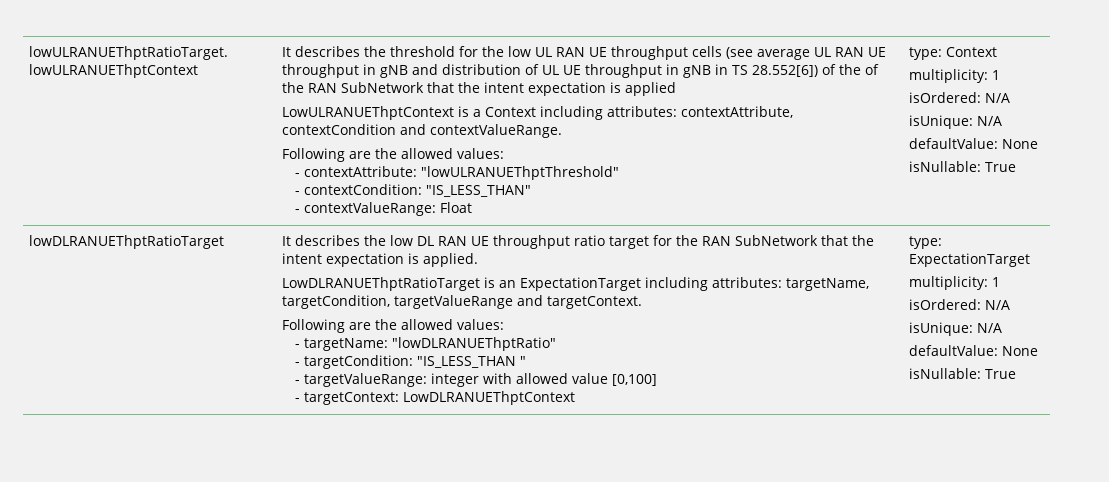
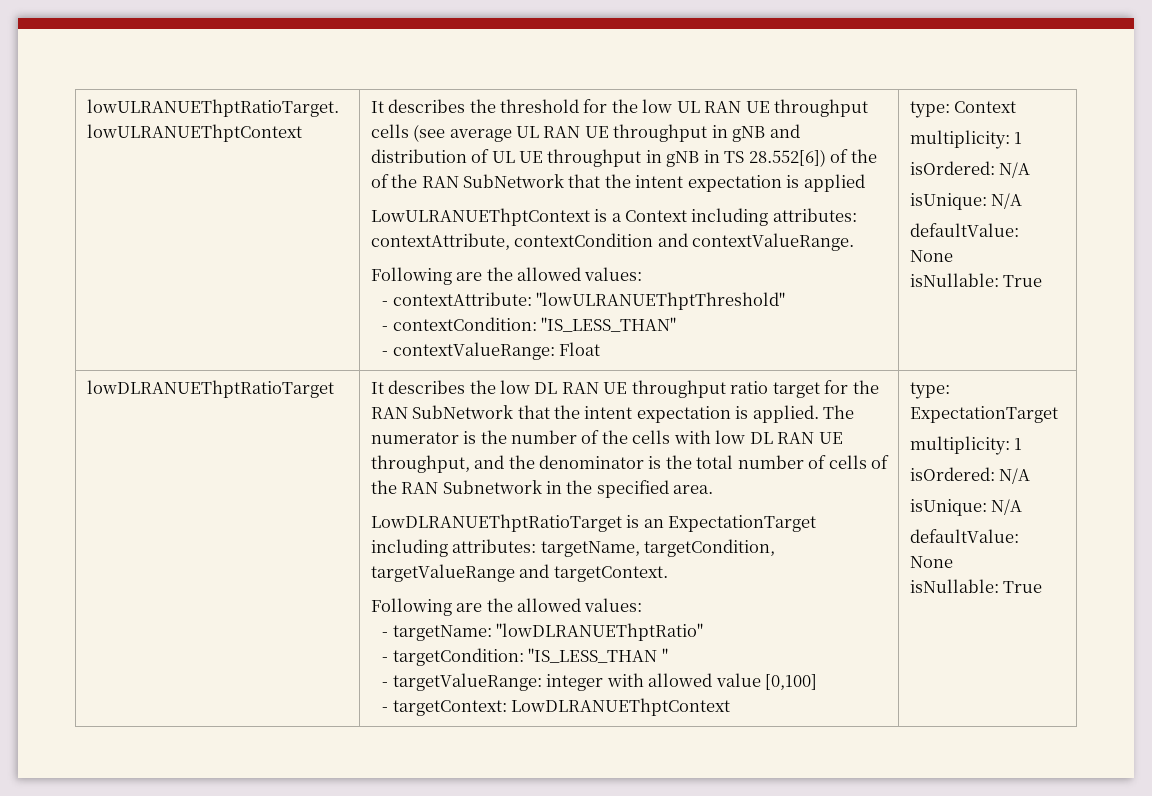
(479, 260) none -> [823,405,855,419] [370,430,843,444] [370,455,890,473] [370,480,714,498] The numerator is the number of the cells with low DL RAN UE throughput, and the denominator is the total number of cells of the RAN Subnetwork in the specified area.

